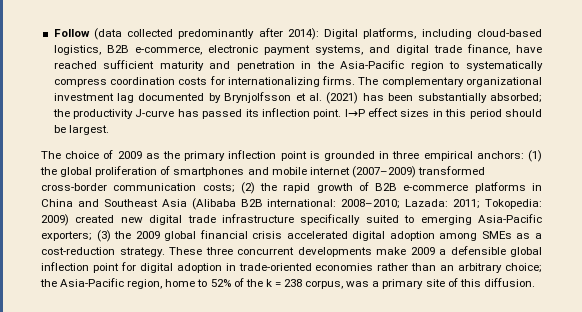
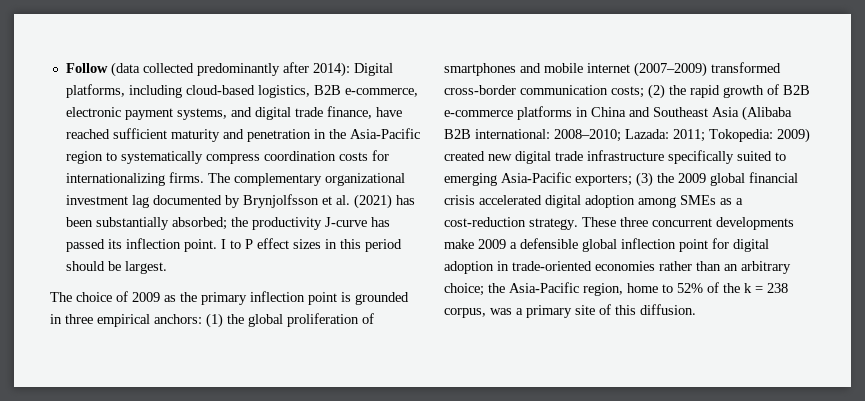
[344,109,365,117] I→P -> [220,239,253,249] I to P

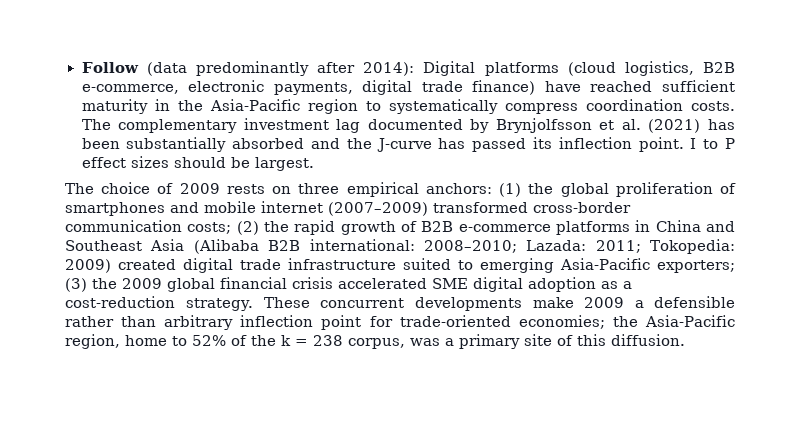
[142,63,194,73] collected -> (187, 69) none
[65,84,255,98] platforms, including cloud-based -> [484,62,616,76] platforms (cloud
[124,106,372,120] payment systems, and digital trade finance, -> [273,80,536,95] payments, digital trade finance)
[222,129,311,142] and penetration -> (148, 106) none
[338,150,389,161] [65,172,204,186] costs for internationalizing firms. -> [690,101,735,111] costs.
[324,173,405,186] organizational -> (238, 126) none
[171,217,322,230] absorbed; the productivity -> [232,138,372,149] absorbed and the
[324,239,402,252] in this period -> (169, 162) none
[164,291,409,305] [50,314,62,324] as the primary inflection point is grounded in -> [226,184,292,194] rests on
[488,154,512,161] new -> (176, 264) none
[668,150,734,164] specifically -> (396, 264) none
[545,195,716,208] digital adoption among SMEs -> [432,277,596,292] SME digital adoption
[620,217,648,227] three -> (310, 302) none
[582,238,769,252] [444,261,791,274] [444,283,484,296] global inflection point for digital adoption in trade-oriented economies rather than an arbitrary choice; -> [65,315,605,330] rather than arbitrary inflection point for trade-oriented economies;

